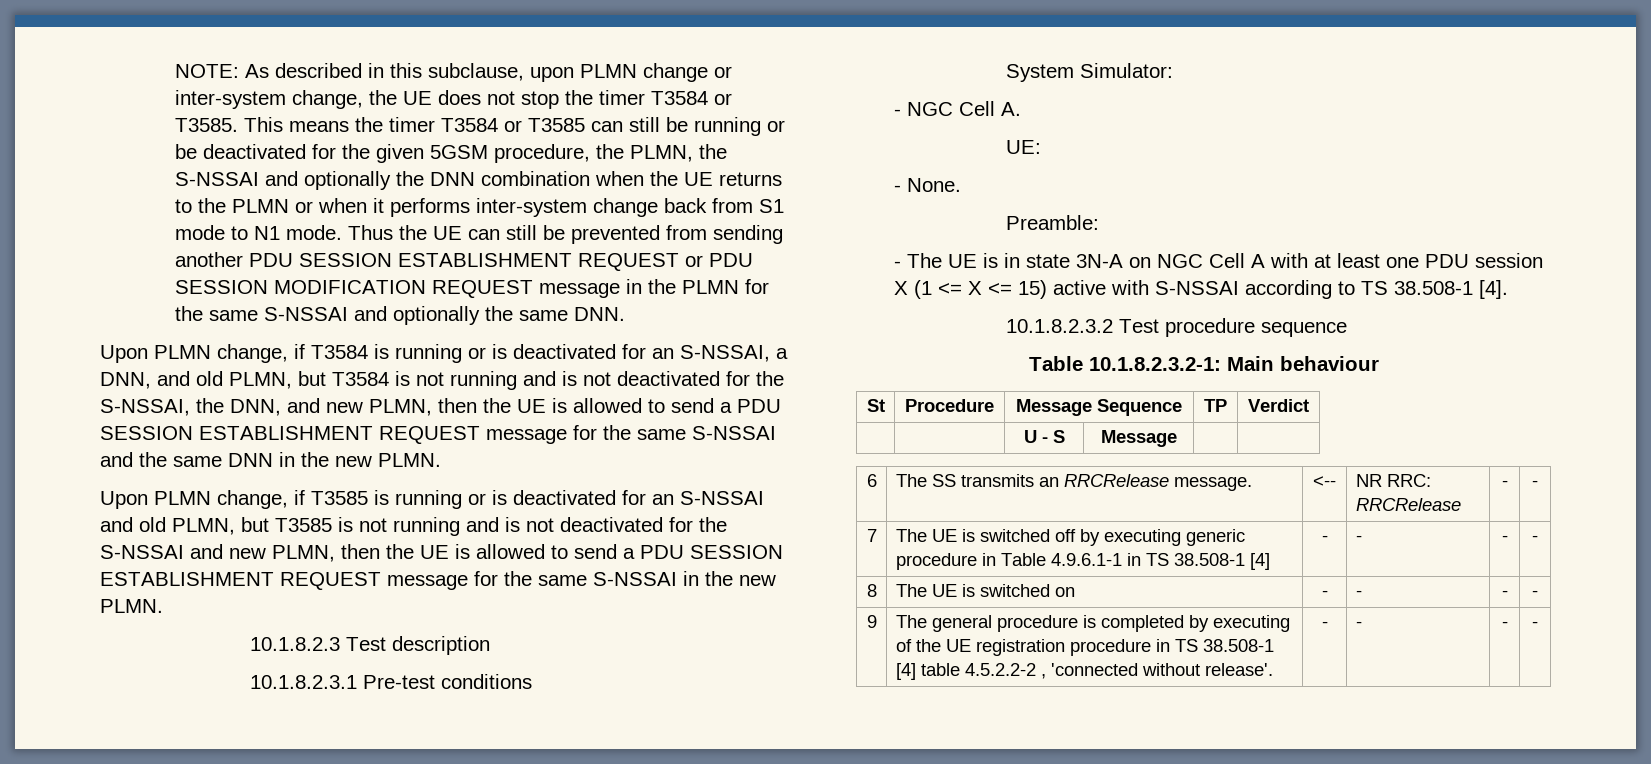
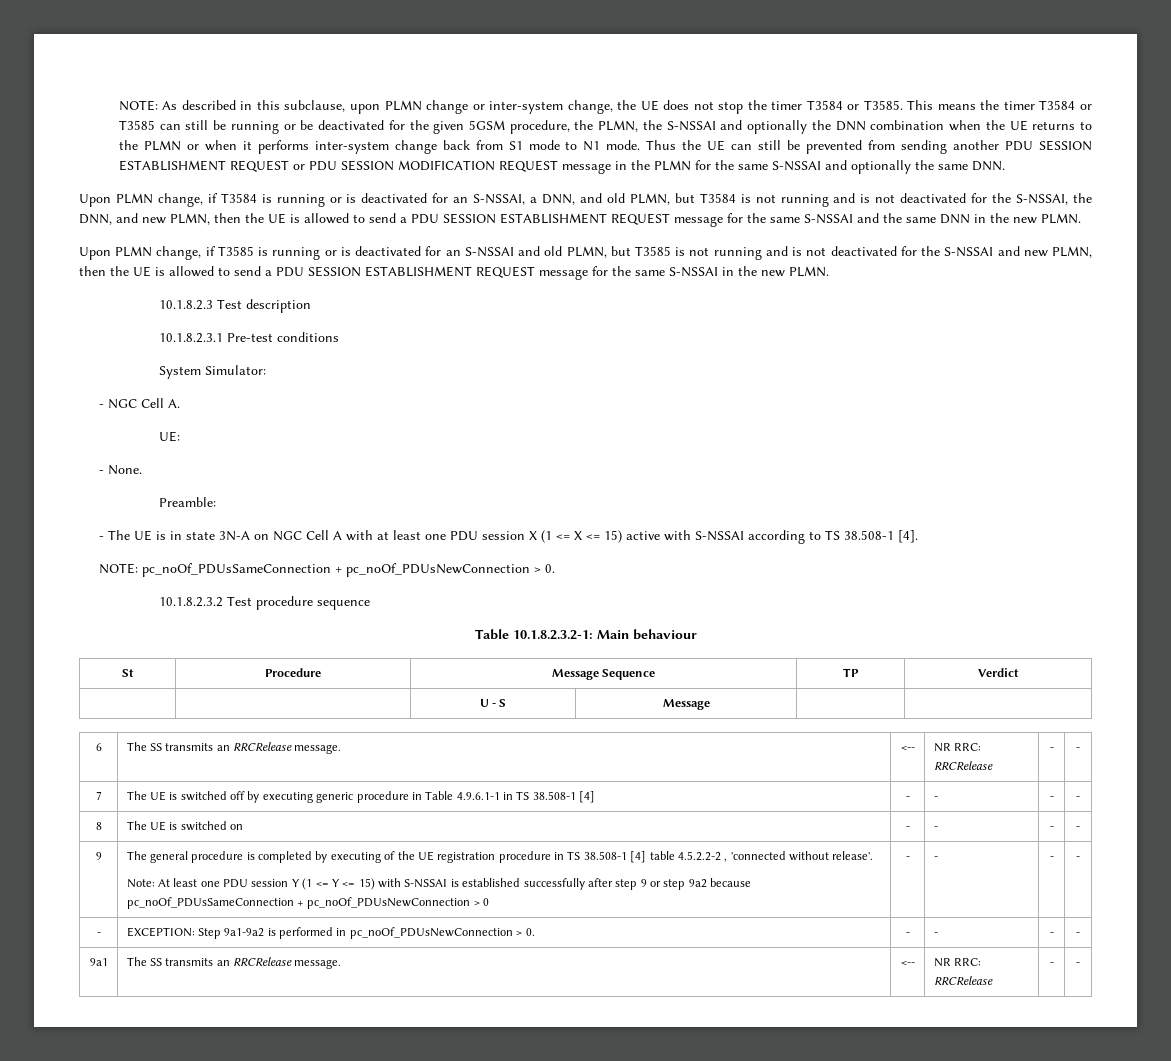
(1508, 289) none -> [98,563,555,577] // NOTE: pc_noOf_PDUsSameConnection + pc_noOf_PDUsNewConnection > 0.
[1321,621,1328,628] [1355,621,1362,628] | - | - -> [126,878,752,890] [126,897,490,909] [905,856,910,860] [933,856,938,860] [1049,856,1054,860] [1076,856,1080,860] [96,932,101,936] [126,927,535,939] [905,932,910,936] [933,932,938,936] [1049,932,1054,936] [1076,932,1080,936] [89,958,108,966] [126,957,342,969] [900,961,915,966] [933,958,981,967] [933,976,993,985] // Note: At least one PDU session Y (1 <= Y <= 15) with S-NSSAI is established successfully after step 9 or step 9a2 because pc_noOf_PDUsSameConnection + pc_noOf_PDUsNewConnection > 0 | - | - | - | - // - | EXCEPTION: Step 9a1-9a2 is performed in pc_noOf_PDUsNewConnection > 0. | - | - | - | - // 9a1 | The SS transmits an RRCRelease message. | <-- | NR RRC: RRCRelease

